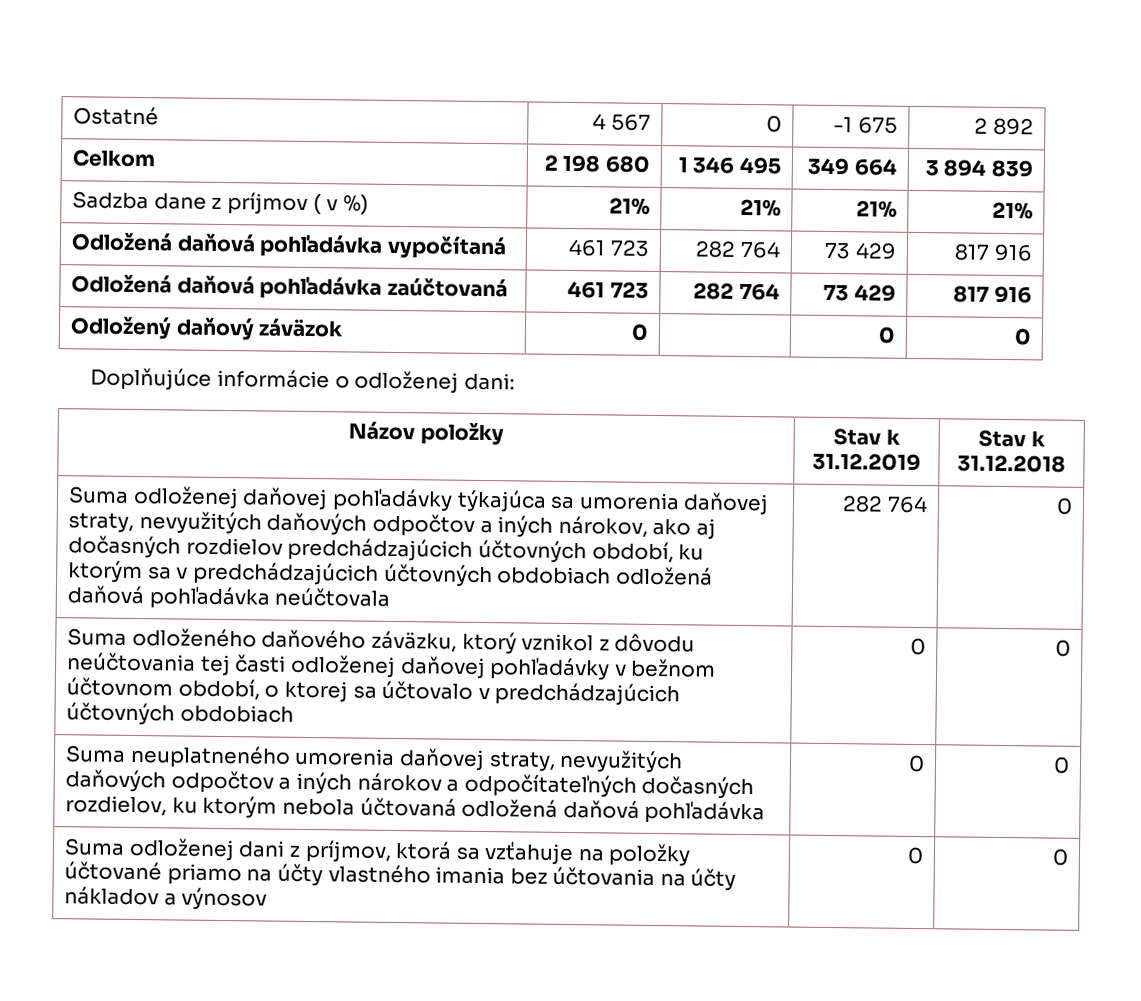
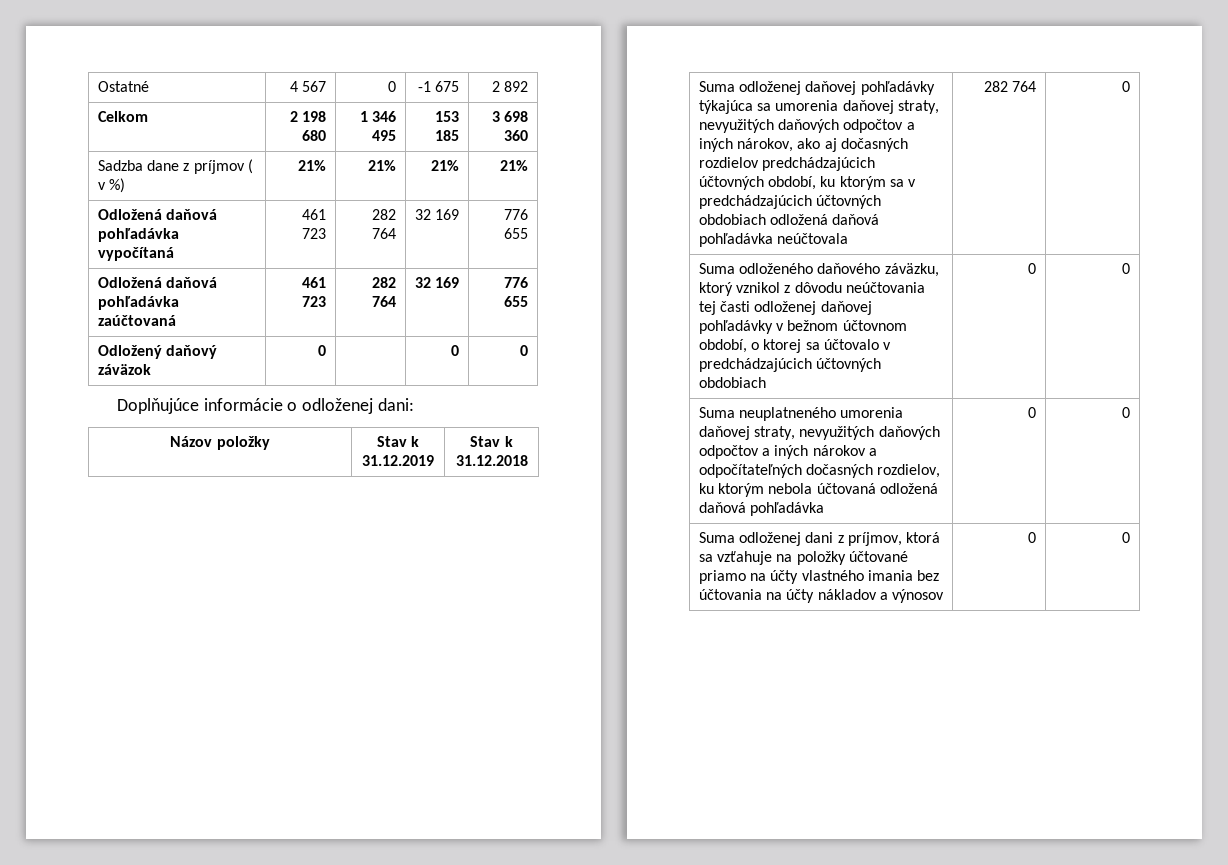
[807,157,897,176] 349 664 -> [435,111,460,122] [435,130,460,141] 153 185
[943,159,1033,178] 894 839 -> [504,111,529,122] [504,130,529,141] 698 360
[824,242,896,260] [954,243,1032,262] 73 429 | 817 916 -> [415,209,460,220] [504,209,529,220] [504,228,529,239] 32 169 | 776 655
[823,284,896,302] [953,285,1032,304] 73 429 | 817 916 -> [415,277,460,288] [504,277,529,288] [504,296,529,307] 32 169 | 776 655

